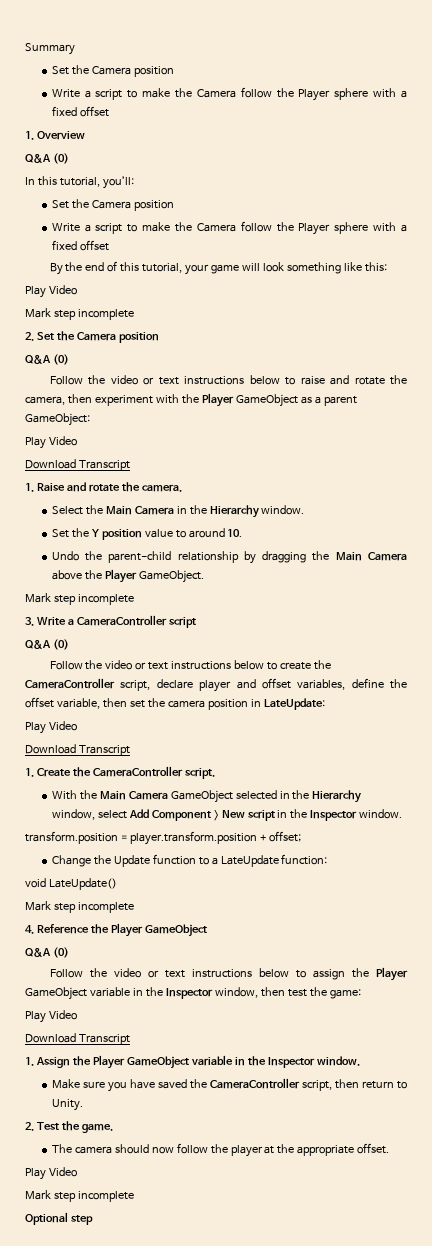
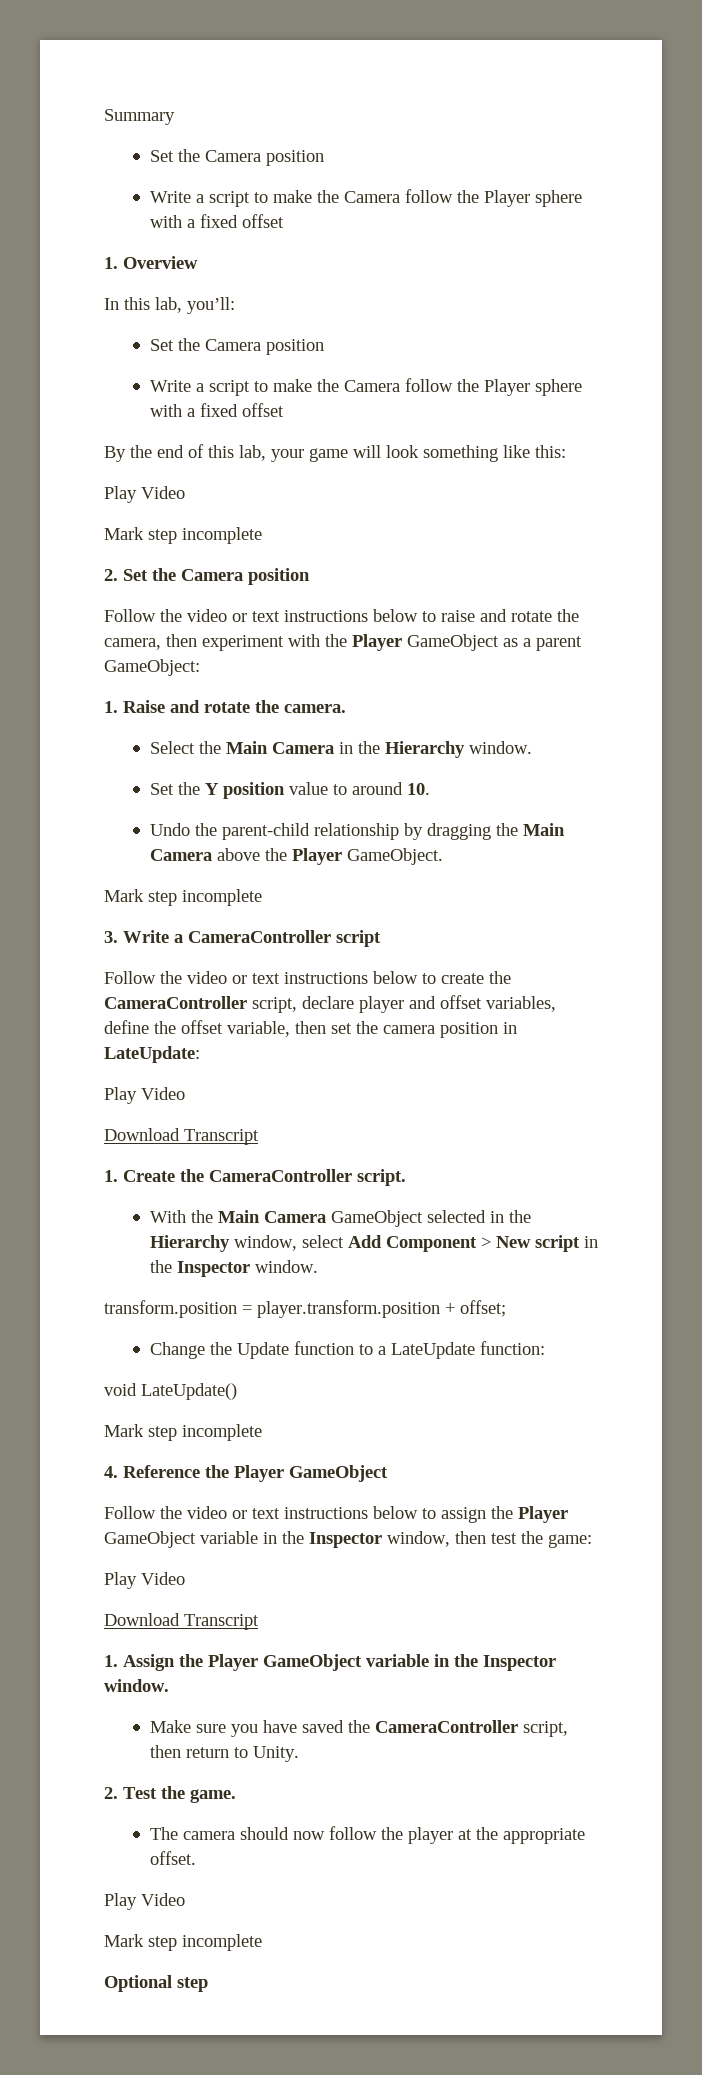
[25,153,69,164] // Q&A (0) -> (198, 262) none
[59,177,100,187] tutorial, -> [155,297,182,313] lab,
[142,263,183,273] tutorial, -> [239,445,266,461] lab,
[25,354,69,365] // Q&A (0) -> (310, 576) none
[25,436,77,449] [25,459,130,471] // Play Video // Download Transcript -> (200, 667) none
[25,639,69,650] // Q&A (0) -> (381, 938) none
[25,947,69,958] // Q&A (0) -> (388, 1473) none

